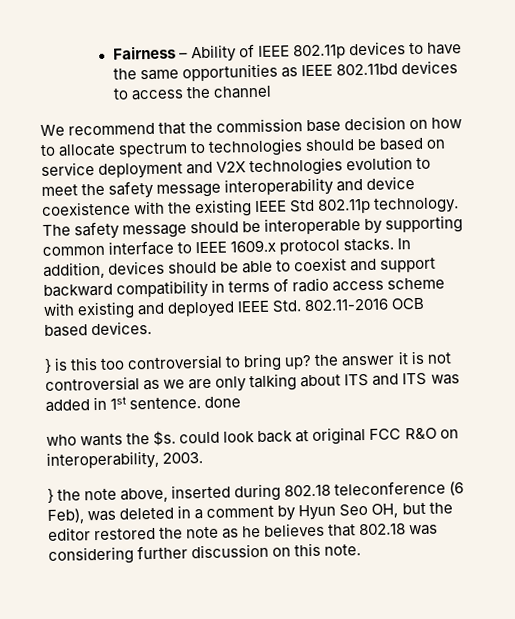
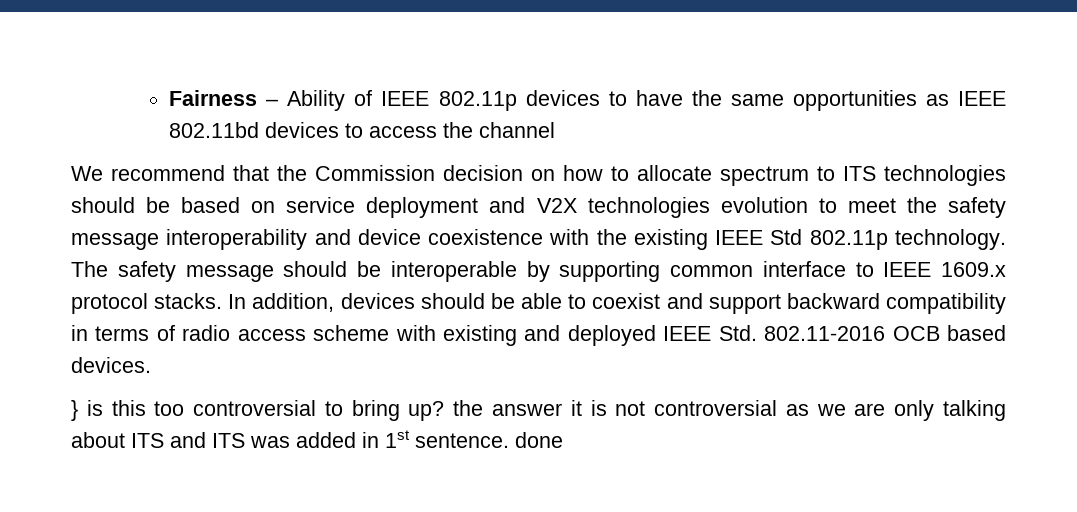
[216,118,342,133] commission base -> [315,165,435,181] Commission
(207, 147) none -> [843,166,876,181] ITS
[46,426,459,447] [46,450,204,470] [47,480,465,503] [47,502,453,524] [48,522,439,541] [48,542,362,565] // who wants the $s. could look back at original FCC R&O on interoperability, 2003. // } the note above, inserted during 802.18 teleconference (6 Feb), was deleted in a comment by Hyun Seo OH, but the editor restored the note as he believes that 802.18 was considering further discussion on this note. -> (563, 440) none

